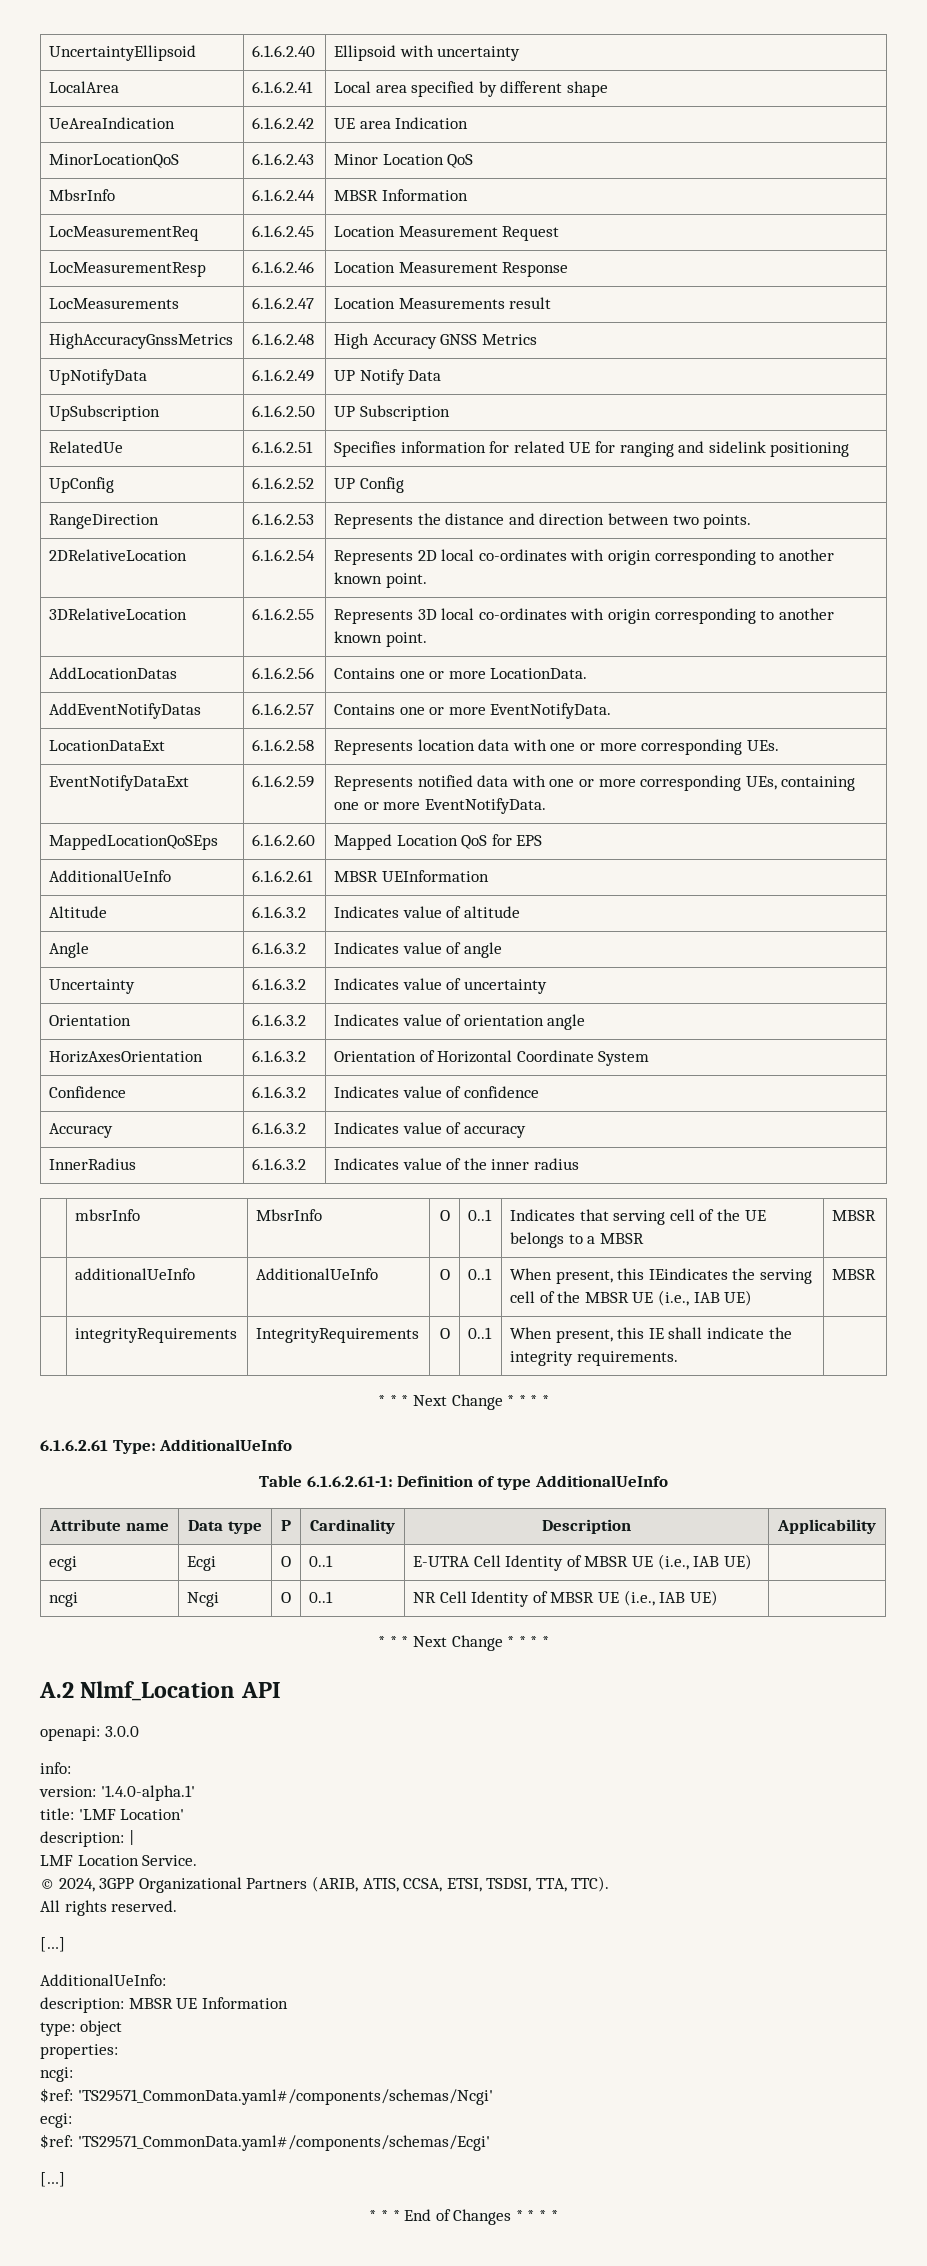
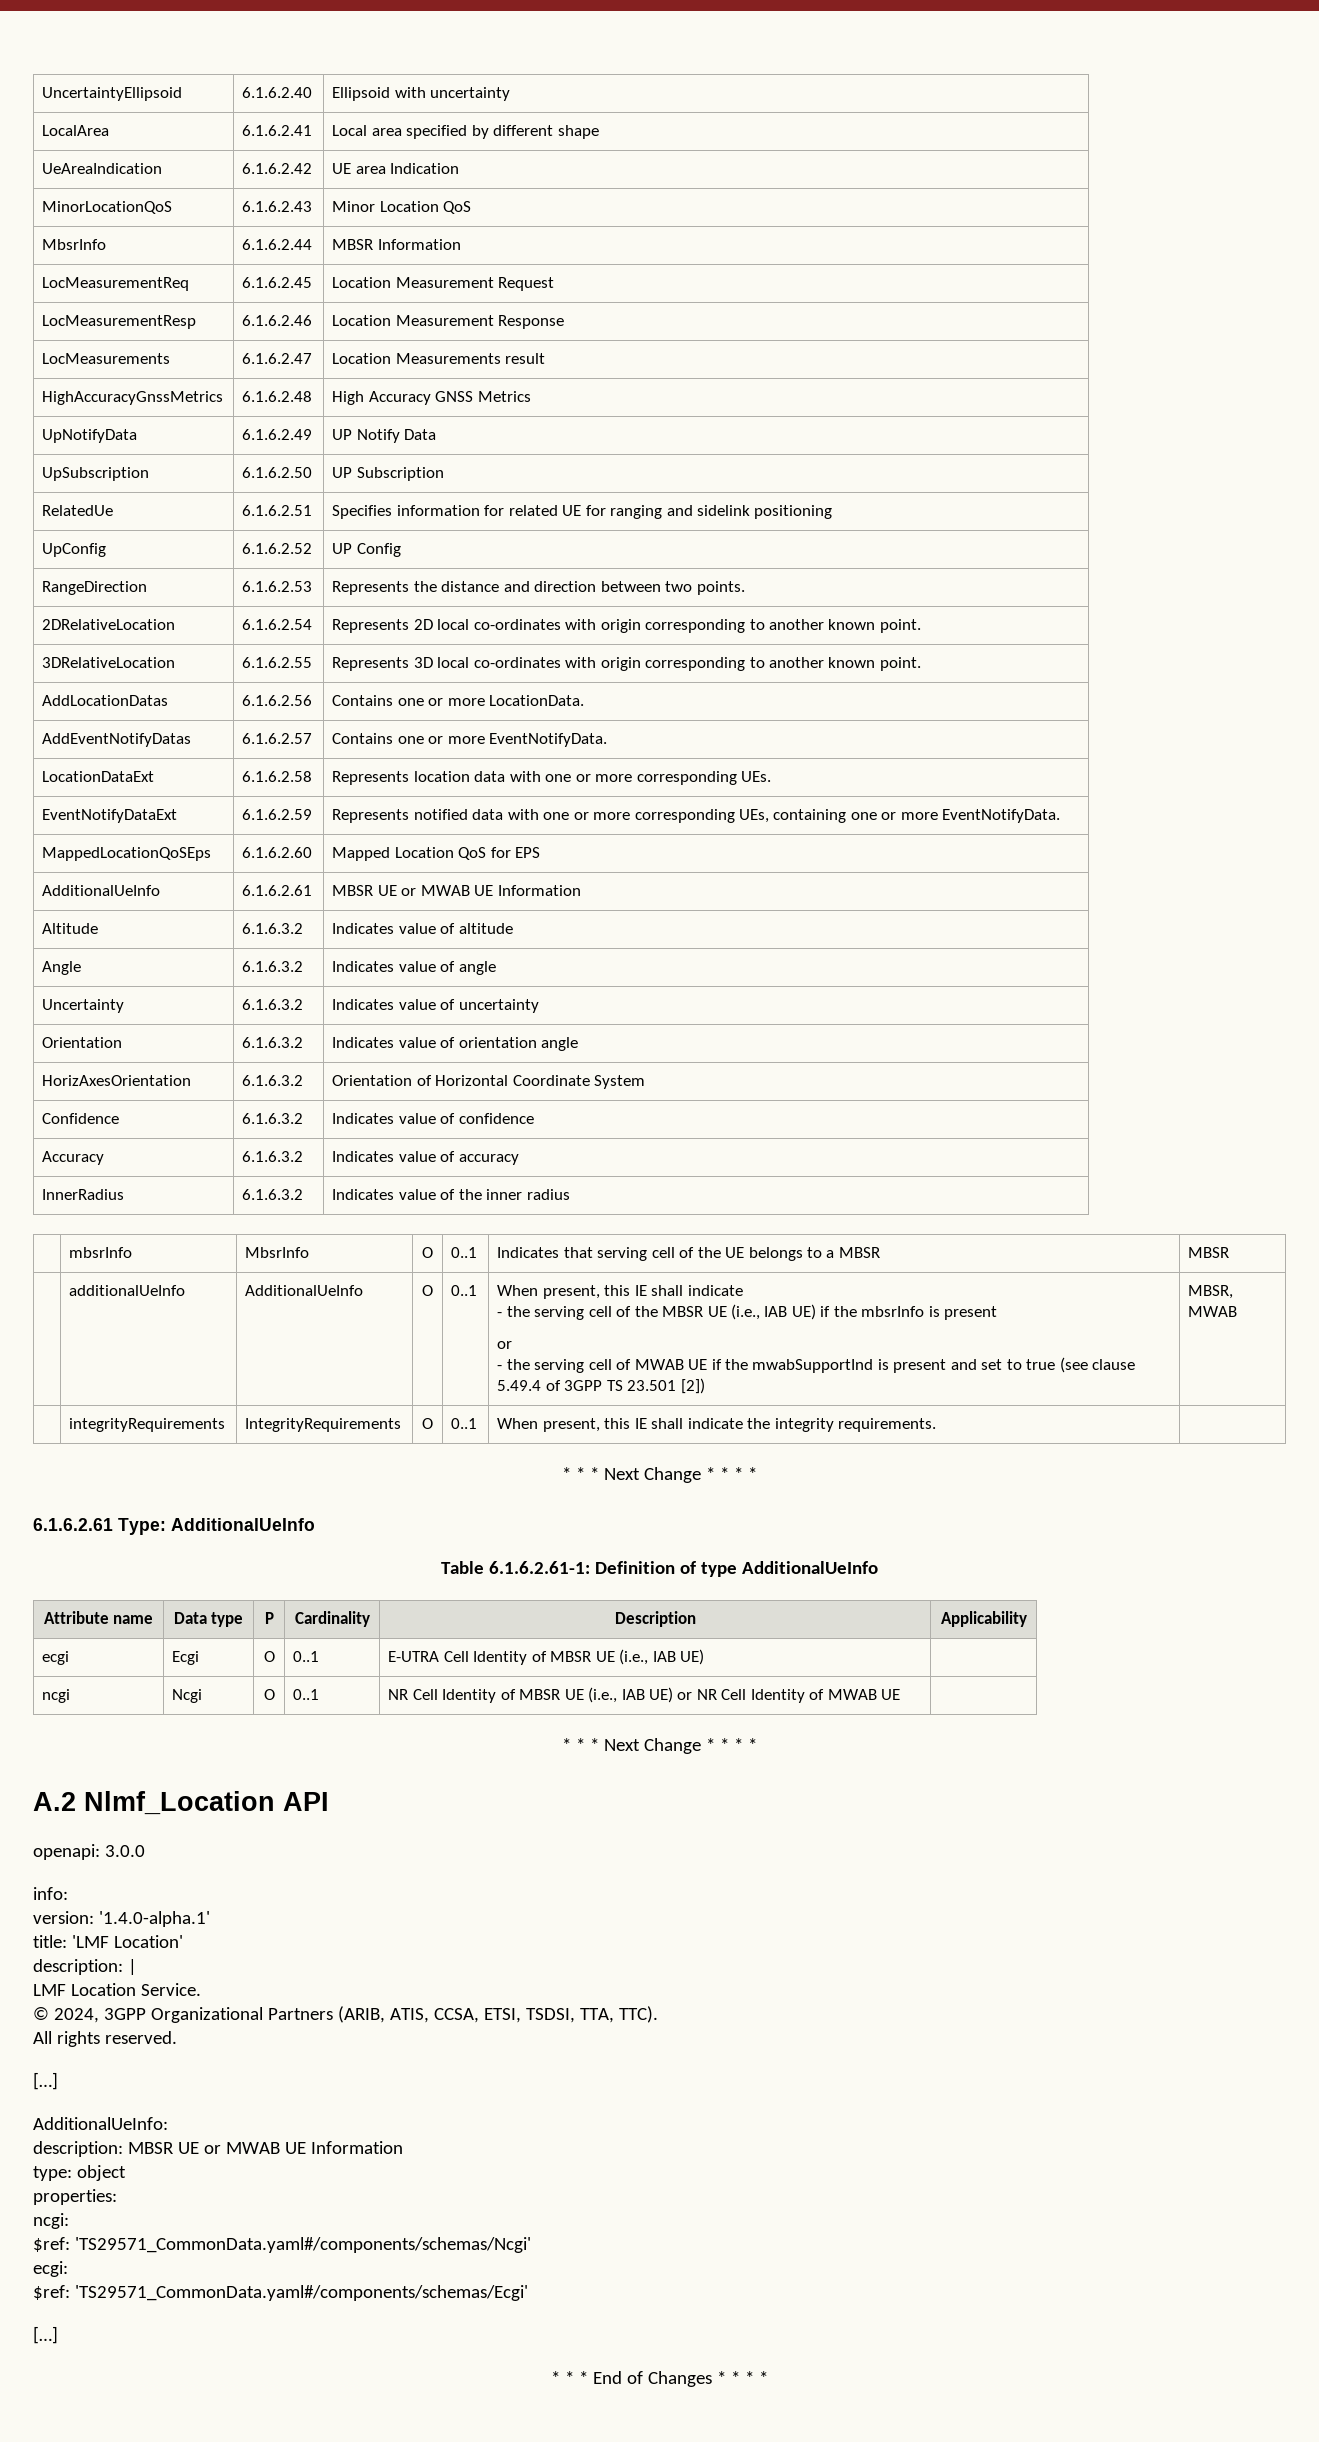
[381,870,489,882] UEInformation -> [377,885,581,896] UE or MWAB UE Information
[648,1268,728,1280] IEindicates -> [634,1285,743,1296] [497,1312,503,1317] IE shall indicate // -
[832,1269,877,1280] | MBSR -> [820,1306,998,1320] [497,1341,513,1349] [497,1357,1136,1373] [497,1378,705,1394] [1188,1285,1234,1299] [1188,1306,1238,1317] if the mbsrInfo is present // or // - the serving cell of MWAB UE if the mwabSupportInd is present and set to true (see clause 5.49.4 of 3GPP TS 23.501 [2]) | MBSR, MWAB
(718, 1598) none -> [677,1689,901,1703] or NR Cell Identity of MWAB UE
(198, 2003) none -> [203,2142,306,2154] or MWAB UE

